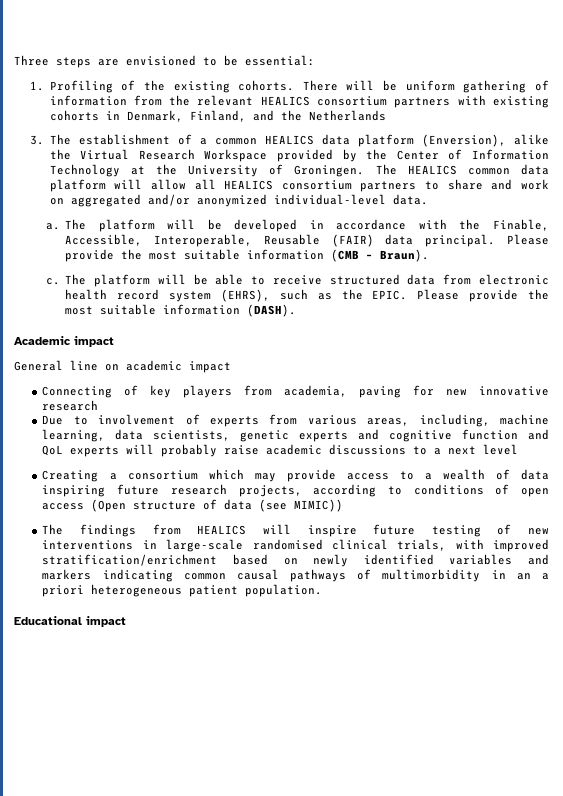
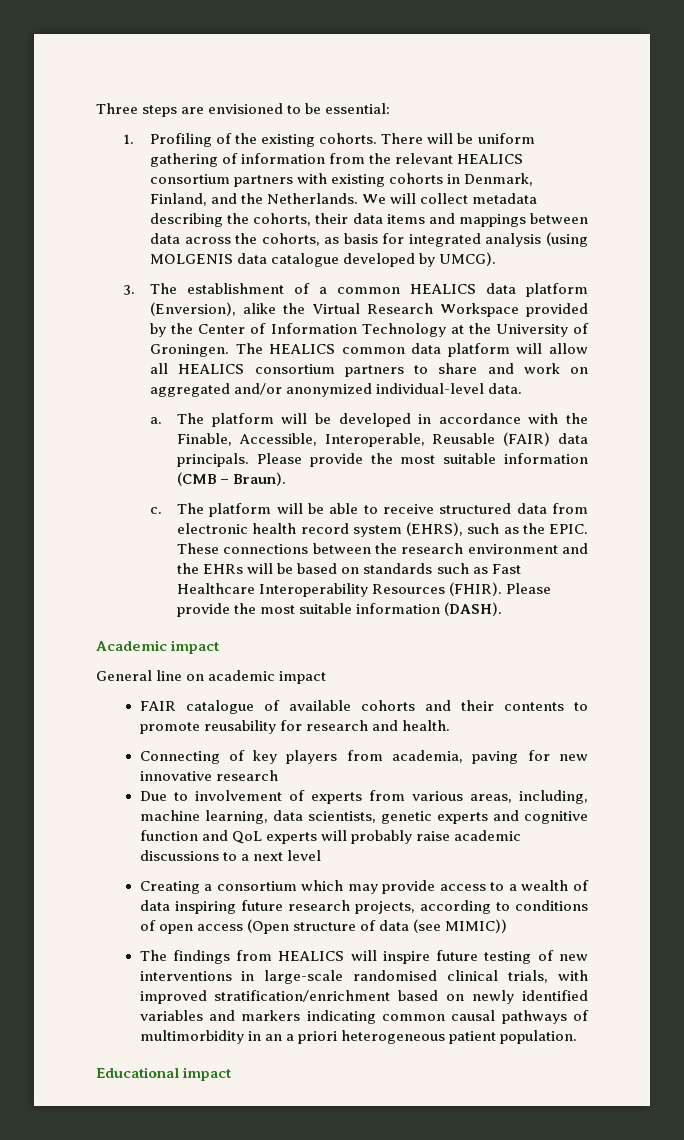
[308,110,386,121] Netherlands -> [267,193,538,204] [150,213,588,227] [150,232,588,247] [150,252,497,267] Netherlands. We will collect metadata describing the cohorts, their data items and mappings between data across the cohorts, as basis for integrated analysis (using MOLGENIS data catalogue developed by UMCG).
[425,234,496,247] principal. -> [177,453,250,467] principals.
(408, 295) none -> [177,543,588,554] [177,563,521,574] [177,582,503,597] These connections between the research environment and the EHRs will be based on standards such as Fast Healthcare Interoperability Resources (FHIR).
(231, 367) none -> [139,700,588,714] [139,720,450,734] // FAIR catalogue of available cohorts and their contents to promote reusability for research and health.

